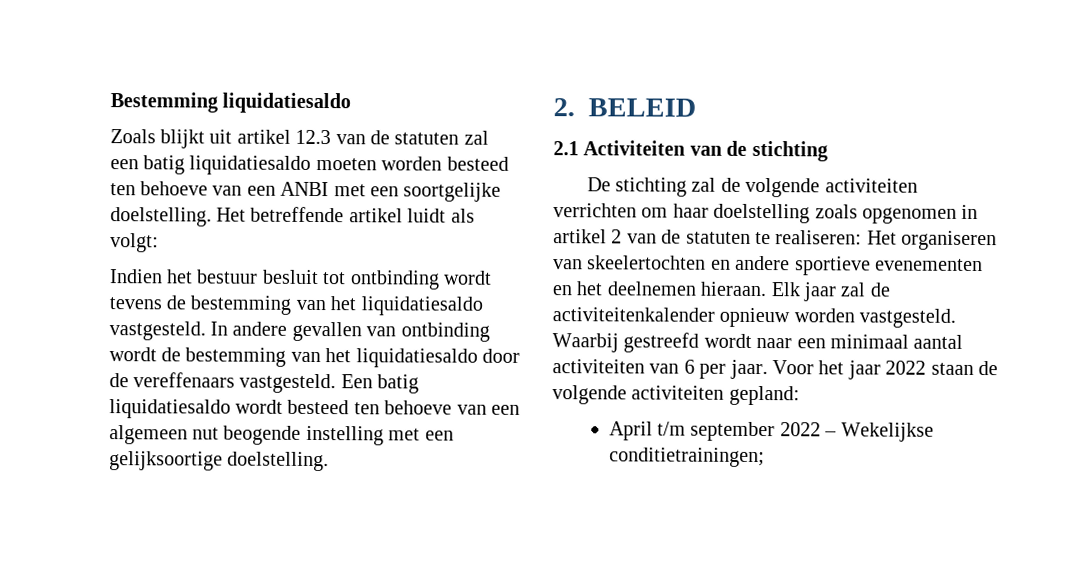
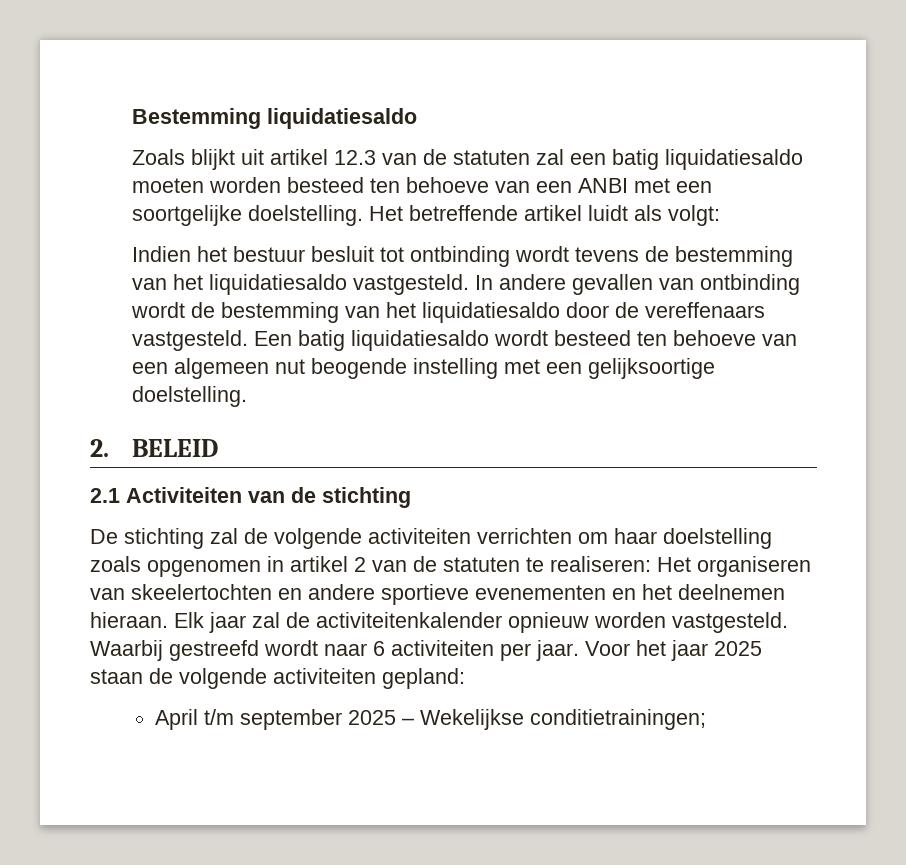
[796,334,964,349] [552,359,695,374] een minimaal aantal activiteiten van 6 -> [373,640,494,656] 6 activiteiten
[885,360,927,375] 2022 -> [714,641,762,656] 2025
[779,422,821,437] 2022 -> [348,710,397,725] 2025

